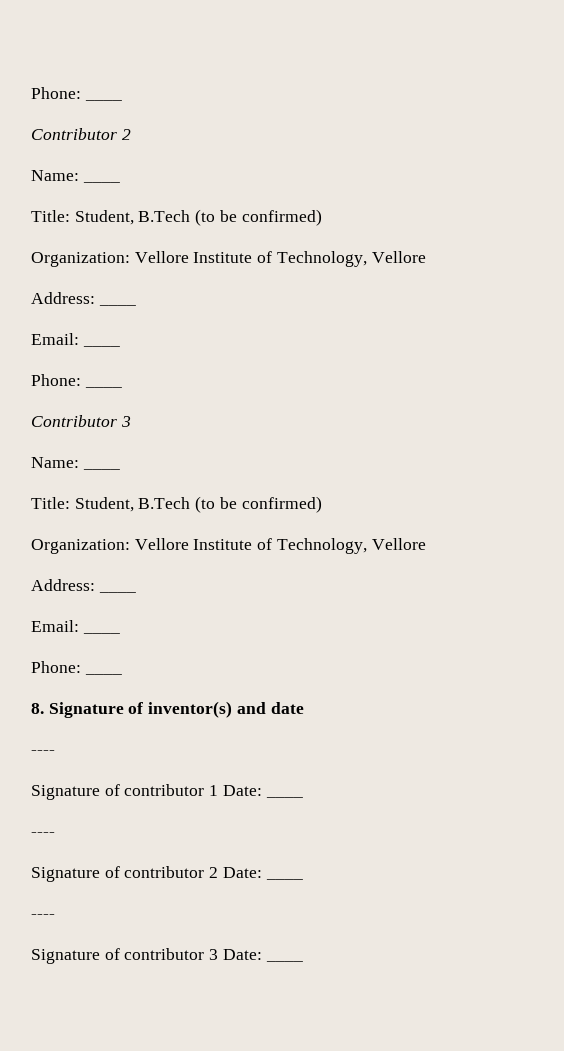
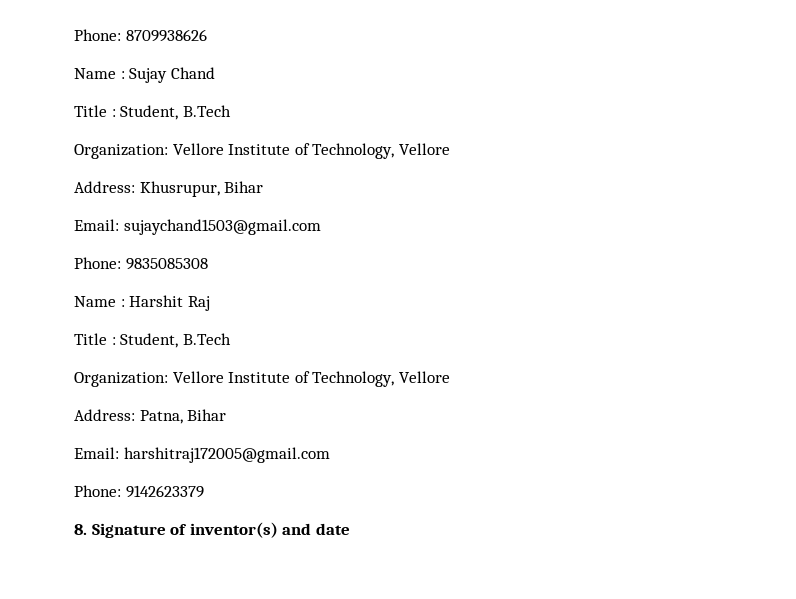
[31,87,81,99] [84,99,122,101] [31,128,131,140] [31,170,79,181] [82,181,120,183] [31,209,322,226] [31,251,426,267] [31,292,95,304] [98,304,136,306] [31,333,79,345] [82,345,120,347] [31,374,81,386] [84,386,122,388] [31,415,131,427] [31,457,79,468] [82,468,120,470] [31,496,322,513] [31,538,426,554] [31,579,95,591] [98,591,136,593] [31,620,79,632] [82,632,120,634] [31,661,81,673] [84,673,122,675] Phone: ____ // Contributor 2 // Name: ____ // Title: Student, B.Tech (to be confirmed) // Organization: Vellore Institute of Technology, Vellore // Address: ____ // Email: ____ // Phone: ____ // Contributor 3 // Name: ____ // Title: Student, B.Tech (to be confirmed) // Organization: Vellore Institute of Technology, Vellore // Address: ____ // Email: ____ // Phone: ____ -> [74,29,207,42] [74,67,215,83] [74,105,231,120] [74,143,450,159] [74,181,264,197] [74,219,321,235] [74,257,208,270] [74,295,210,311] [74,333,231,348] [74,371,450,387] [74,409,227,424] [74,447,330,463] [74,485,204,498] Phone: 8709938626 // Name : Sujay Chand // Title : Student, B.Tech // Organization: Vellore Institute of Technology, Vellore // Address: Khusrupur, Bihar // Email: sujaychand1503@gmail.com // Phone: 9835085308 // Name : Harshit Raj // Title : Student, B.Tech // Organization: Vellore Institute of Technology, Vellore // Address: Patna, Bihar // Email: harshitraj172005@gmail.com // Phone: 9142623379
[31,750,55,755] [31,784,262,800] [265,796,303,798] [31,832,55,837] [31,866,262,882] [265,878,303,880] [31,914,55,919] [31,948,262,964] [265,960,303,962] // ---- // Signature of contributor 1 Date: ____ // ---- // Signature of contributor 2 Date: ____ // ---- // Signature of contributor 3 Date: ____ -> (350, 529) none

